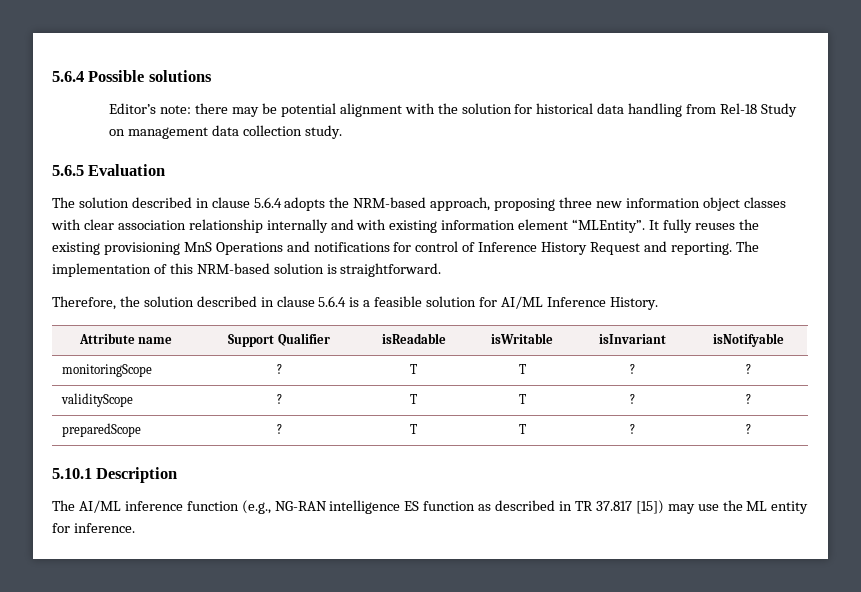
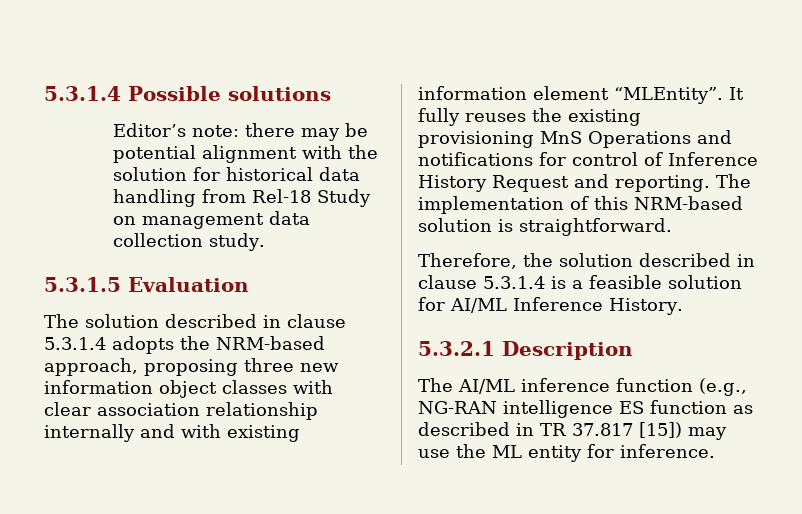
[52,71,84,82] 5.6.4 -> [44,86,121,101] 5.3.1.4
[52,165,84,176] 5.6.5 -> [44,277,121,292] 5.3.1.5
[253,197,282,208] 5.6.4 -> [44,337,106,350] 5.3.1.4
[318,296,347,307] 5.6.4 -> [483,276,545,289] 5.3.1.4
[78,333,173,344] [228,333,330,347] [381,333,446,344] [491,333,553,344] [599,334,667,344] [713,333,785,347] [62,364,153,377] [276,364,282,374] [410,364,417,374] [518,364,526,374] [630,364,636,374] [746,364,752,374] [61,393,134,407] [276,394,282,404] [410,394,417,404] [518,394,526,404] [630,394,636,404] [746,394,752,404] [62,423,142,437] [276,424,282,434] [410,424,417,434] [518,424,526,434] [630,424,636,434] [746,424,752,434] [52,468,92,479] // Attribute name | Support Qualifier | isReadable | isWritable | isInvariant | isNotifyable // monitoringScope | ? | T | T | ? | ? // validityScope | ? | T | T | ? | ? // preparedScope | ? | T | T | ? | ? // 5.10.1 -> [418,341,495,356] // 5.3.2.1

